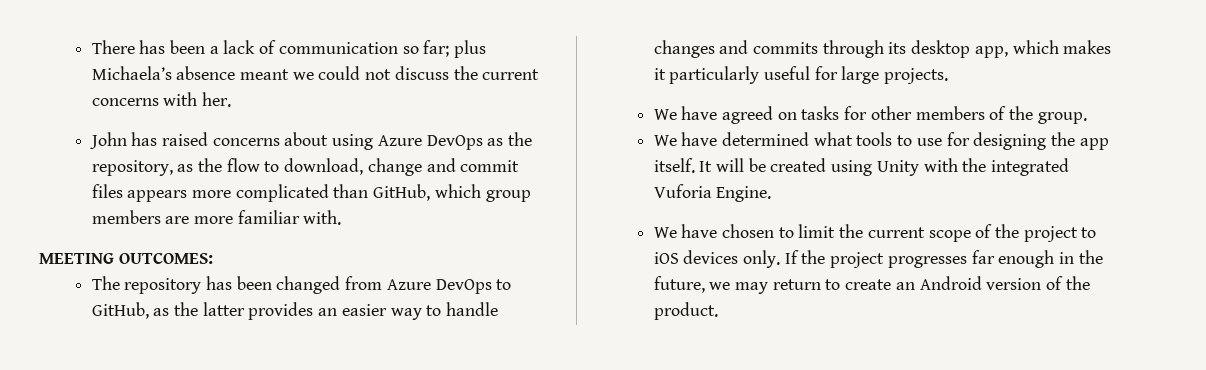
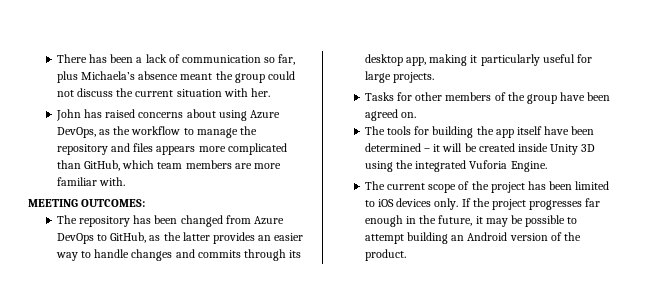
[423,40,450,57] far; -> [278,54,296,65] far,
[292,72,314,80] we -> [215,71,265,83] the group
[91,98,159,106] concerns -> [176,89,222,97] situation
[426,132,533,150] [91,158,520,176] DevOps as the repository, as the flow to download, change and commit -> [56,126,258,138] [56,143,130,155] DevOps, as the workflow to manage the repository and
[485,190,531,202] group -> [157,162,183,169] team
[1012,40,1112,54] which makes -> [429,54,468,66] making
[653,106,840,124] We have agreed on tasks -> [364,92,394,101] Tasks
[1037,112,1087,124] [653,132,1109,150] [653,158,1070,176] [653,184,772,202] [653,224,864,238] group. // We have determined what tools to use for designing the app itself. It will be created using Unity with the integrated Vuforia Engine. // We have chosen to limit the -> [527,92,611,104] [364,109,416,121] [364,126,595,138] [364,143,596,155] [364,160,547,172] [364,181,385,190] group have been agreed on. // The tools for building the app itself have been determined – it will be created inside Unity 3D using the integrated Vuforia Engine. // The
(1078, 234) none -> [528,181,610,190] has been limited
[709,279,892,294] we may return to create -> [475,215,578,227] [364,232,448,244] it may be possible to attempt building

